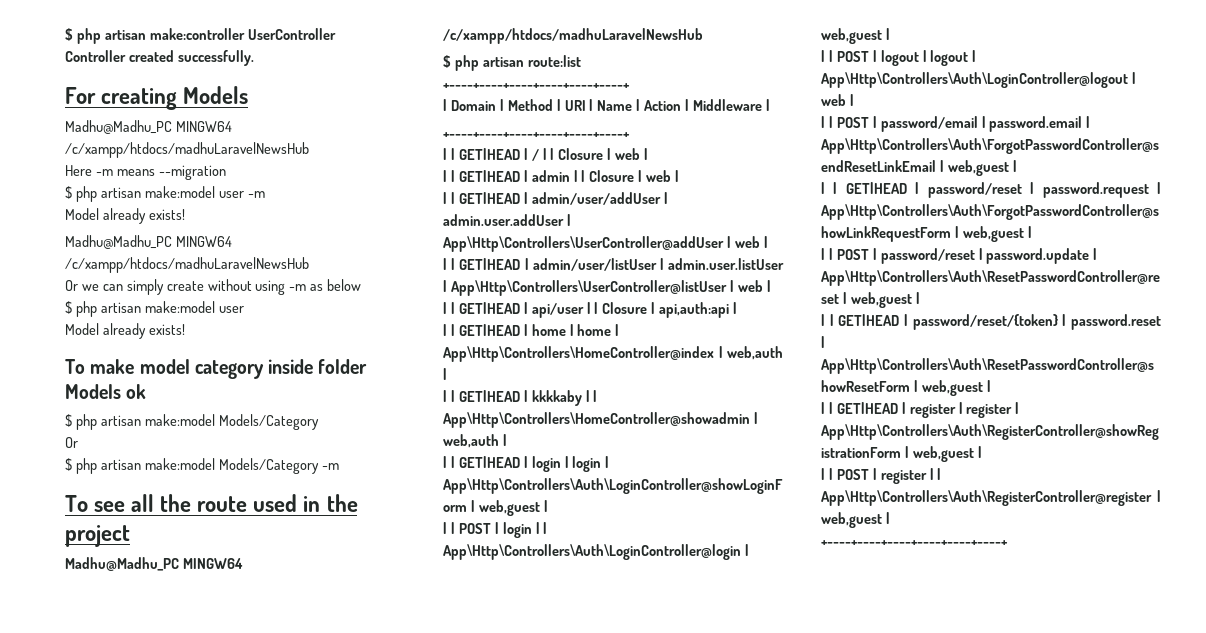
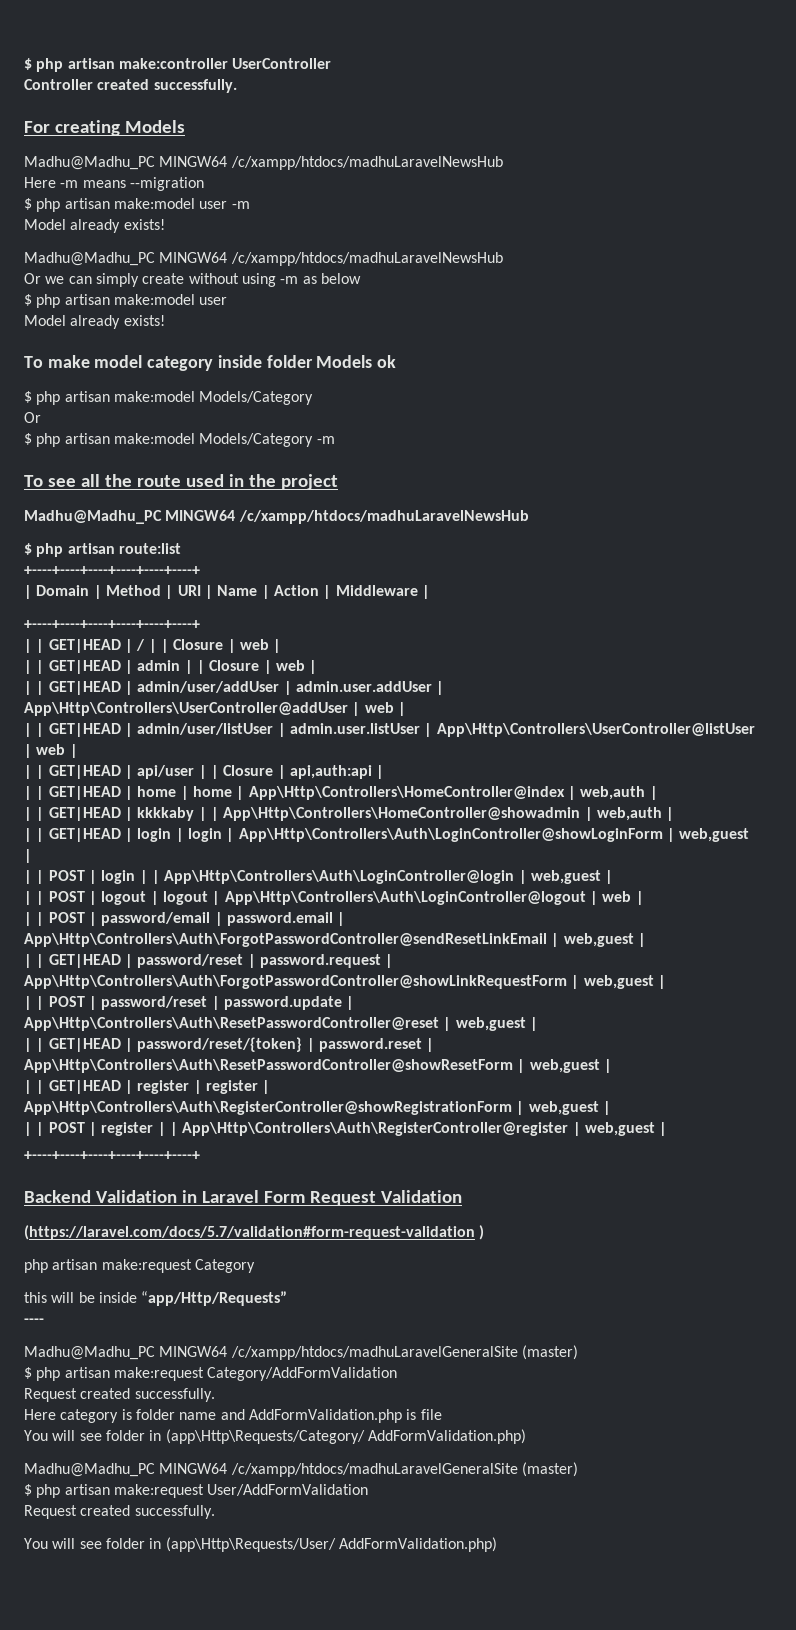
(1008, 543) none -> [24,1190,462,1206] [24,1225,485,1240] [24,1259,255,1273] [24,1291,288,1306] [24,1318,44,1324] [24,1345,578,1360] [24,1367,398,1381] [24,1388,215,1402] [24,1409,442,1423] [24,1429,526,1444] [24,1462,578,1477] [24,1484,369,1498] [24,1505,215,1519] [24,1537,497,1552] // Backend Validation in Laravel Form Request Validation // (https://laravel.com/docs/5.7/validation#form-request-validation ) // php artisan make:request Category // this will be inside “app/Http/Requests” // ---- // Madhu@Madhu_PC MINGW64 /c/xampp/htdocs/madhuLaravelGeneralSite (master) // $ php artisan make:request Category/AddFormValidation // Request created successfully. // Here category is folder name and AddFormValidation.php is file // You will see folder in (app\Http\Requests/Category/ AddFormValidation.php) // Madhu@Madhu_PC MINGW64 /c/xampp/htdocs/madhuLaravelGeneralSite (master) // $ php artisan make:request User/AddFormValidation // Request created successfully. // You will see folder in (app\Http\Requests/User/ AddFormValidation.php)

